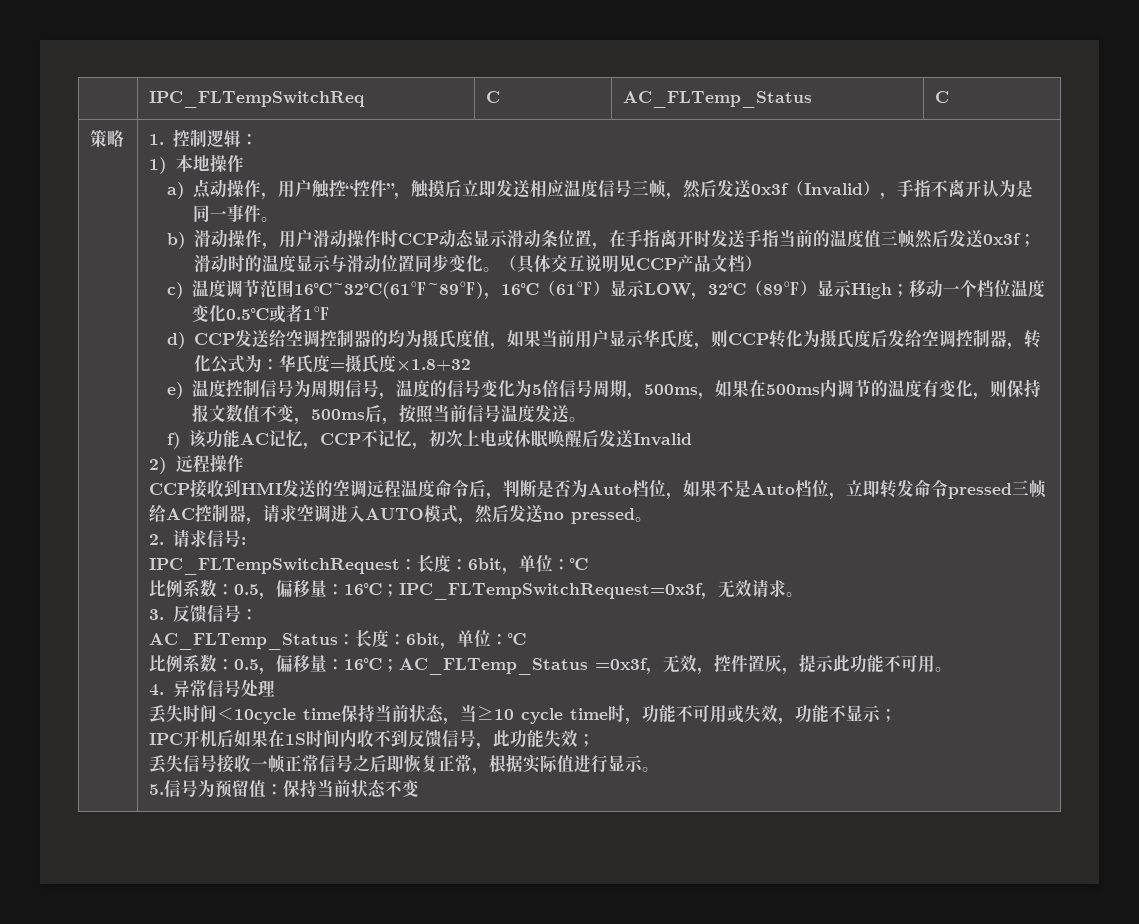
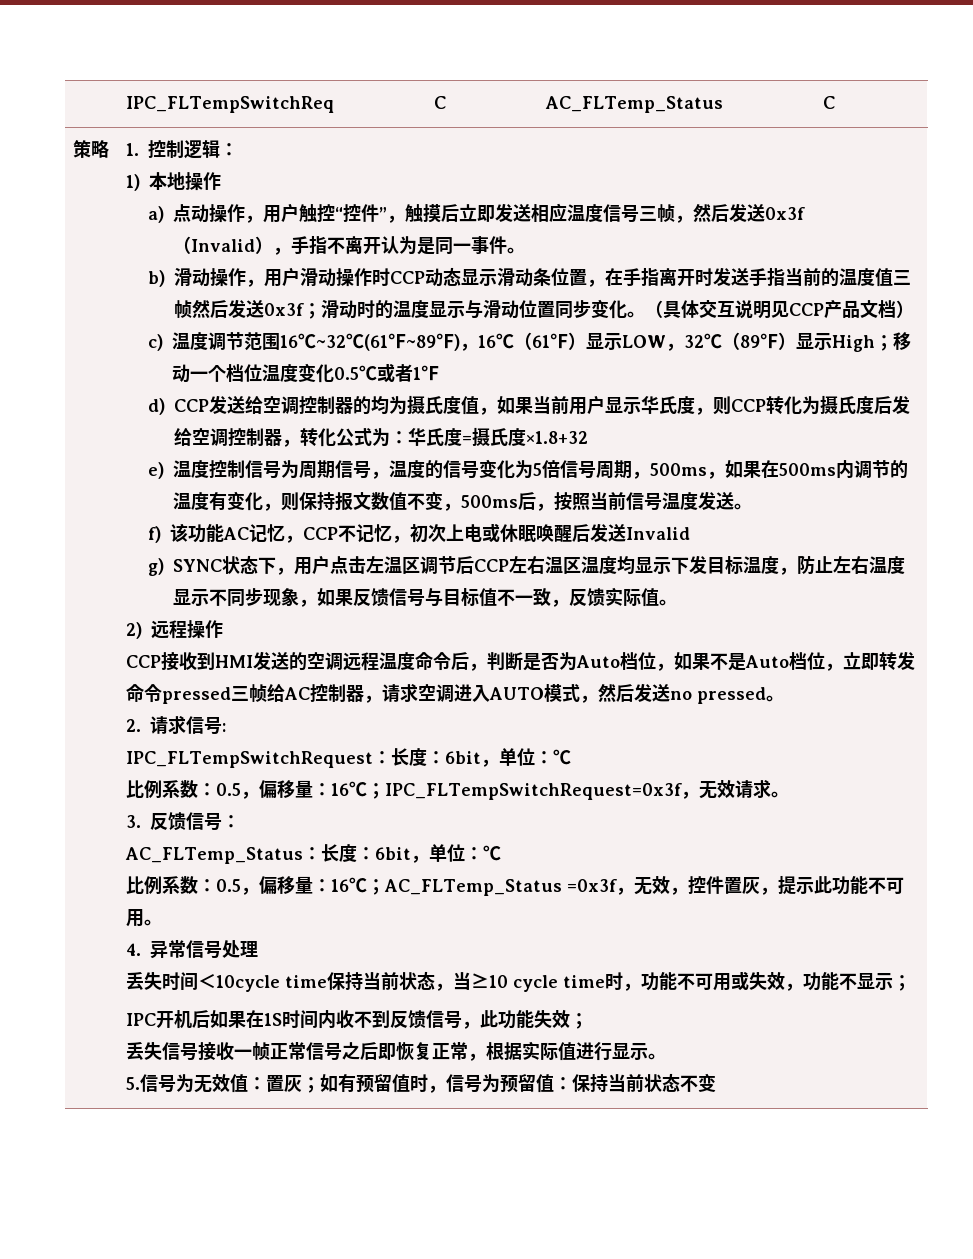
(693, 439) none -> [147,555,905,576] [172,587,677,607] // g) SYNC状态下，用户点击左温区调节后CCP左右温区温度均显示下发目标温度，防止左右温度显示不同步现象，如果反馈信号与目标值不一致，反馈实际值。
(216, 788) none -> [194,1073,501,1093] 无效值：置灰；如有预留值时，信号为

